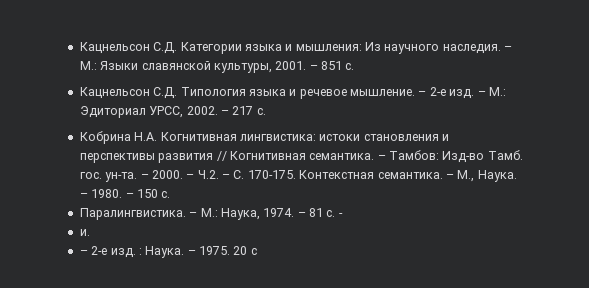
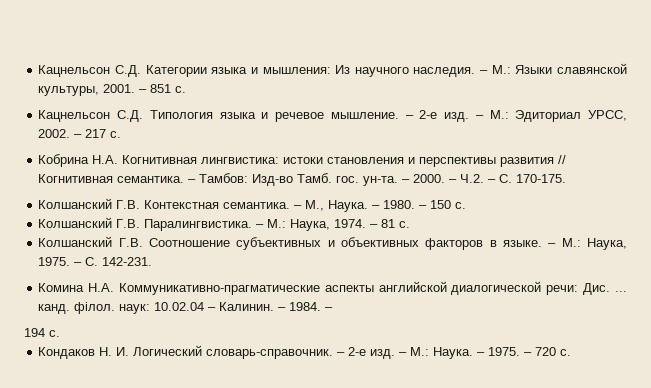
(296, 174) none -> [38,198,141,209] // Колшанский Г.В.
(171, 194) none -> [38,217,141,228] Колшанский Г.В.
[338,213,343,217] [79,229,90,236] [79,246,142,258] - // и. // – 2-е изд. : -> [38,236,628,250] [38,257,153,266] [38,281,627,295] [38,302,334,314] [24,328,60,337] [38,345,430,359] // Колшанский Г.В. Соотношение субъективных и объективных факторов в языке. – М.: Наука, 1975. – С. 142-231. // Комина Н.А. Коммуникативно-прагматические аспекты английской диалогической речи: Дис. ... канд. філол. наук: 10.02.04 – Калинин. – 1984. – // 194 с. // Кондаков Н. И. Логический словарь-справочник. – 2-е изд. – М.:
[233,246,257,255] 20 с -> [524,347,572,356] – 720 с.

